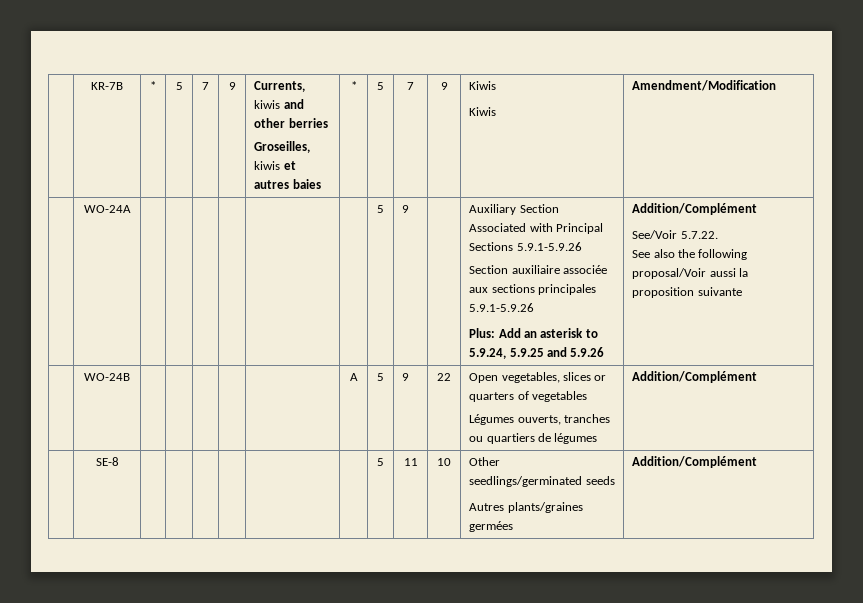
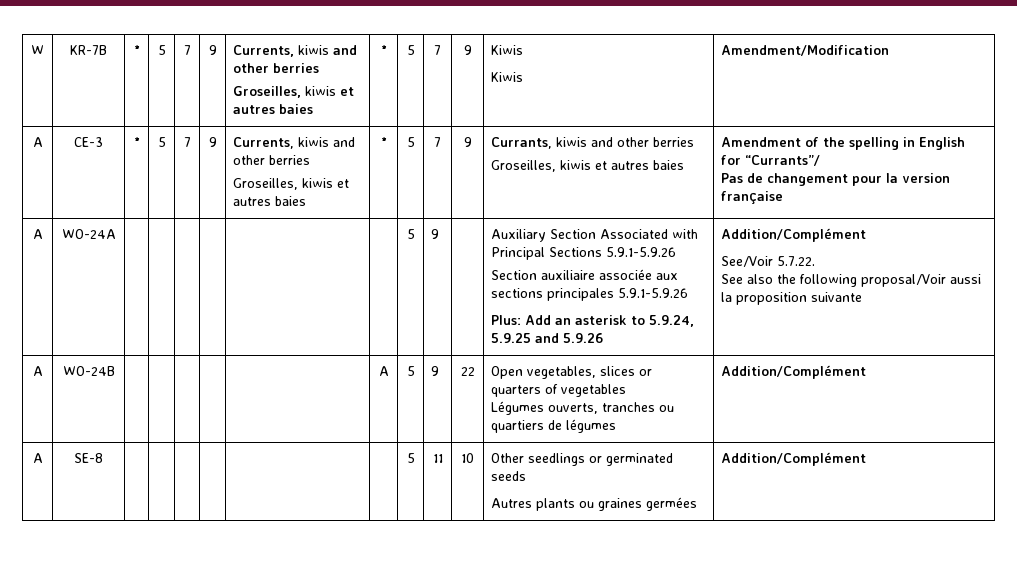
(91, 86) none -> [31,45,44,55] W
(777, 85) none -> [32,137,43,147] [74,137,103,147] [133,137,140,147] [157,137,166,147] [183,137,191,147] [208,137,217,147] [233,137,356,149] [233,155,311,165] [233,178,350,190] [233,196,307,206] [380,137,387,147] [406,137,415,147] [434,137,441,147] [463,137,472,147] [491,137,695,149] [491,160,685,172] [721,137,966,150] [721,155,821,166] [721,173,951,186] [721,191,784,204] [32,229,43,239] A | CE-3 | * | 5 | 7 | 9 | Currents, kiwis and other berries // Groseilles, kiwis et autres baies | * | 5 | 7 | 9 | Currants, kiwis and other berries // Groseilles, kiwis et autres baies | Amendment of the spelling in English for “Currants”/ // Pas de changement pour la version française // A
(742, 291) none -> [32,366,43,376] A
(758, 377) none -> [32,453,43,463] A
[469,476,583,487] seedlings/germinated -> [528,453,674,466] seedlings or germinated
[507,502,583,513] plants/graines -> [536,498,643,511] plants ou graines

